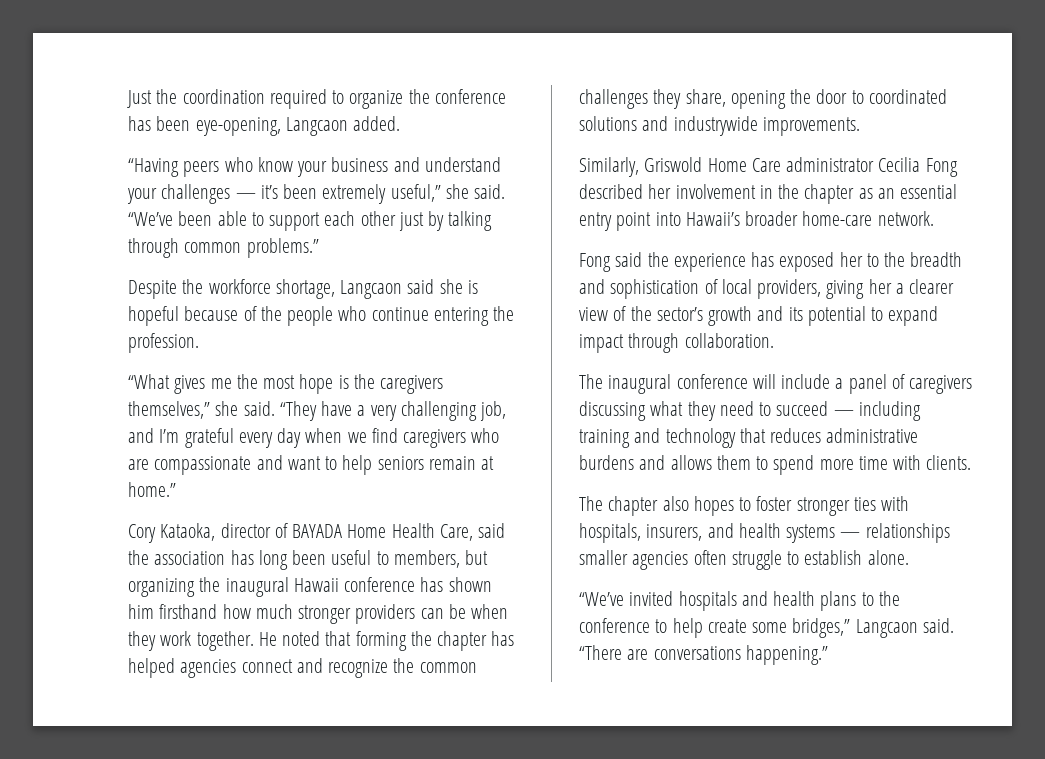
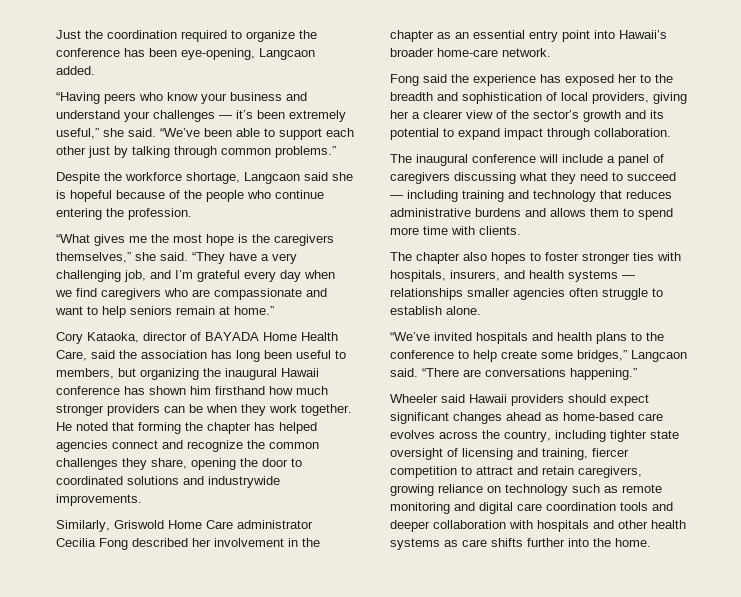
(828, 655) none -> [390,394,649,406] [390,412,663,424] [390,430,679,442] [390,448,629,460] [390,466,642,478] [390,484,662,496] [390,502,673,514] [390,520,686,532] [390,538,651,550] // Wheeler said Hawaii providers should expect significant changes ahead as home-based care evolves across the country, including tighter state oversight of licensing and training, fiercer competition to attract and retain caregivers, growing reliance on technology such as remote monitoring and digital care coordination tools and deeper collaboration with hospitals and other health systems as care shifts further into the home.

